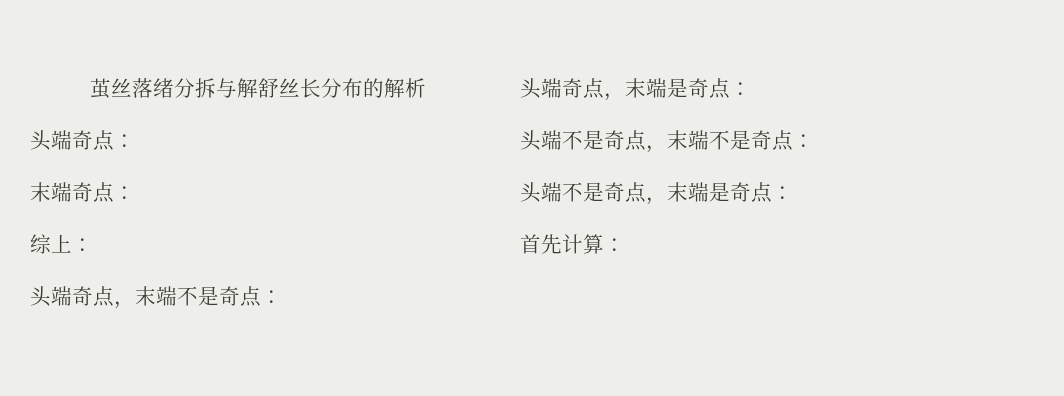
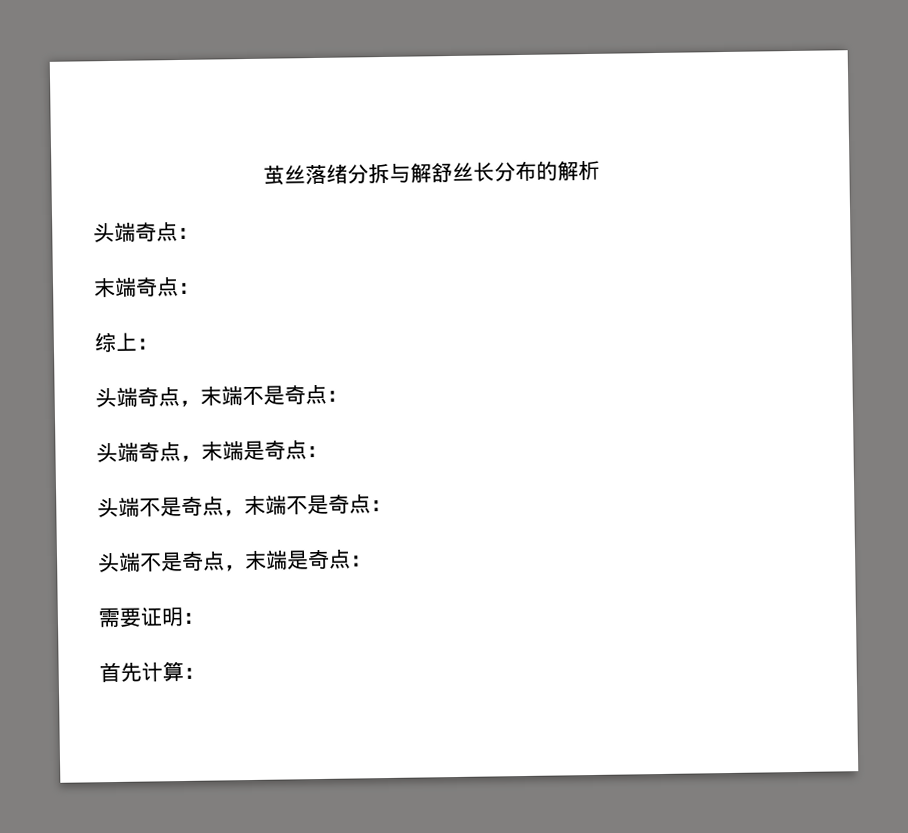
(793, 193) none -> [98,606,205,628] // 需要证明：

